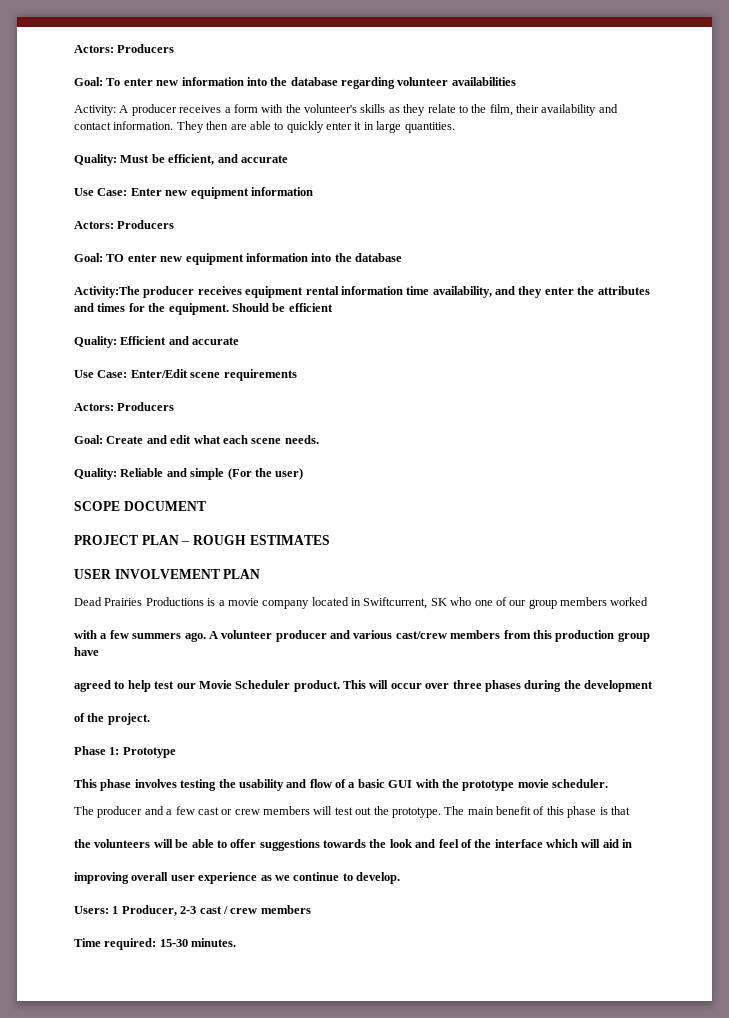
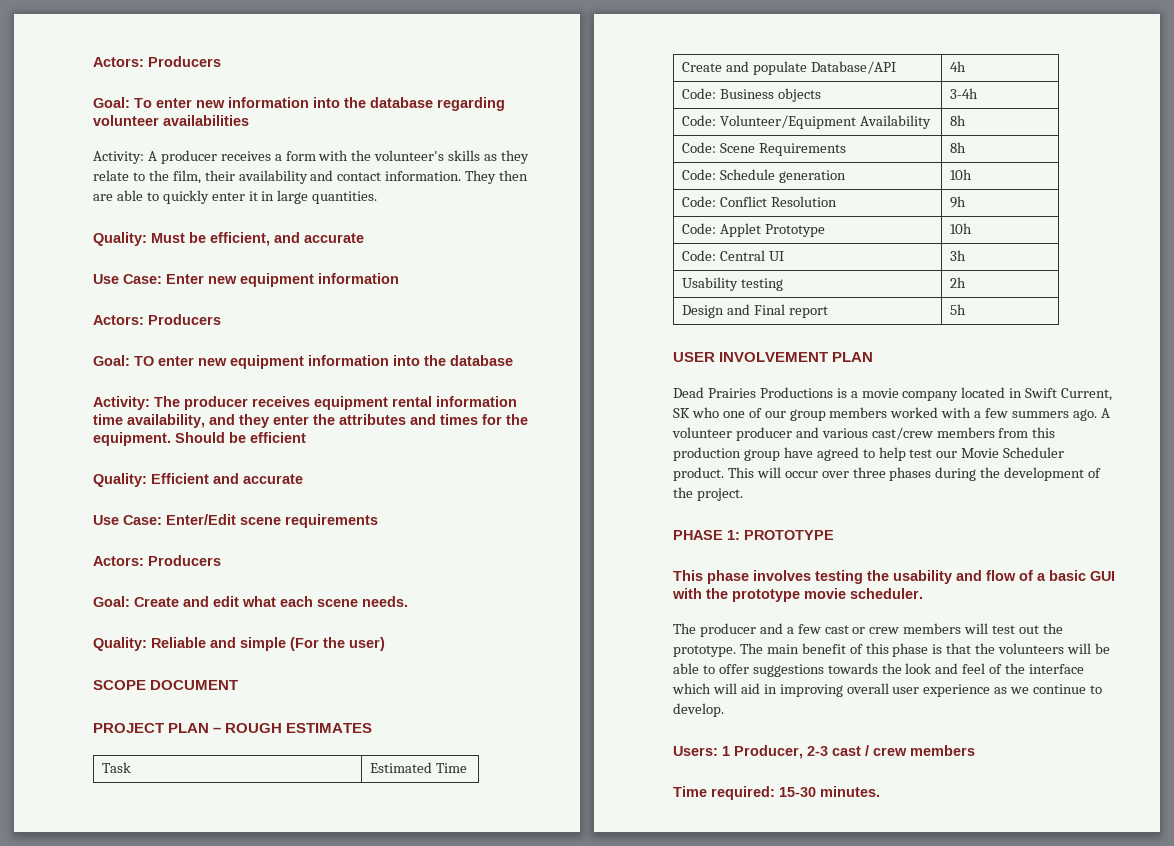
[74,286,140,298] Activity:The -> [93,396,180,410] Activity: The
(330, 540) none -> [101,762,131,773] [369,762,467,773] [681,61,896,75] [949,61,966,72] [681,88,821,102] [949,88,978,99] [681,115,931,129] [949,115,966,126] [681,142,846,156] [949,142,966,153] [681,169,846,183] [949,169,972,180] [681,196,837,207] [949,196,966,208] [681,223,825,237] [949,223,972,234] [681,250,784,261] [949,250,966,261] [681,277,783,291] [949,277,966,288] [681,304,828,318] [949,304,966,315] // Task | Estimated Time // Create and populate Database/API | 4h // Code: Business objects | 3-4h // Code: Volunteer/Equipment Availability | 8h // Code: Scene Requirements | 8h // Code: Schedule generation | 10h // Code: Conflict Resolution | 9h // Code: Applet Prototype | 10h // Code: Central UI | 3h // Usability testing | 2h // Design and Final report | 5h
[363,597,428,609] Swiftcurrent, -> [1025,388,1113,401] Swift Current,
(649, 601) // -> (939, 412) none
(99, 651) // -> (813, 452) none
(653, 686) // -> (1085, 474) none
[74,746,176,758] Phase 1: Prototype -> [673,530,834,540] PHASE 1: PROTOTYPE
(630, 810) // -> (972, 648) none
(633, 843) // -> (777, 689) none

